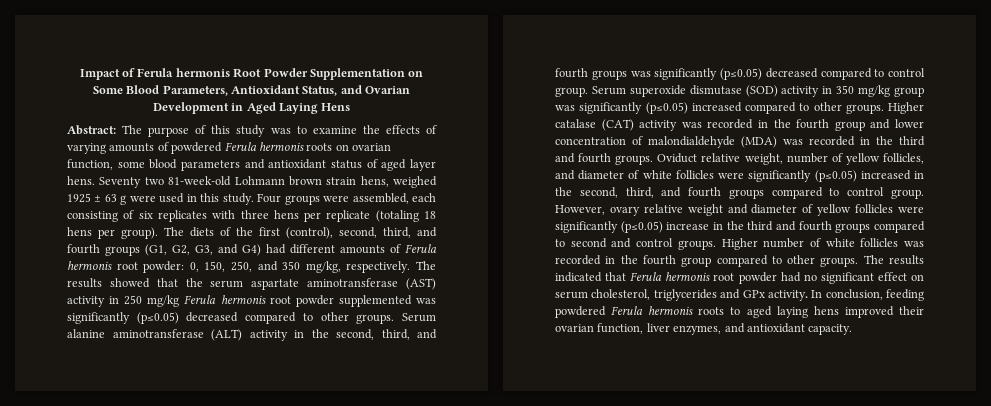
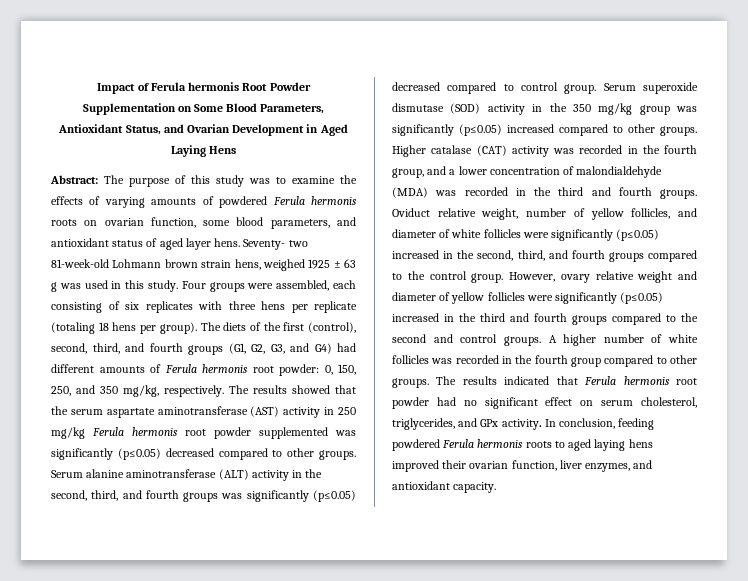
[181,160,240,171] parameters -> [270,219,330,229] parameters,
[99,177,142,188] Seventy -> [243,239,286,250] Seventy-
[129,195,156,202] were -> [59,283,81,289] was
(833, 90) none -> [549,103,567,112] the
[834,119,891,131] group and -> [392,166,456,178] group, and a
(840, 192) none -> [407,271,425,280] the
[666,222,710,230] increase -> [392,313,439,322] increased
(565, 243) none -> [681,313,698,322] the
[721,238,758,250] Higher -> [548,334,597,346] A higher
[653,289,717,301] triglycerides -> [392,418,455,430] triglycerides,

